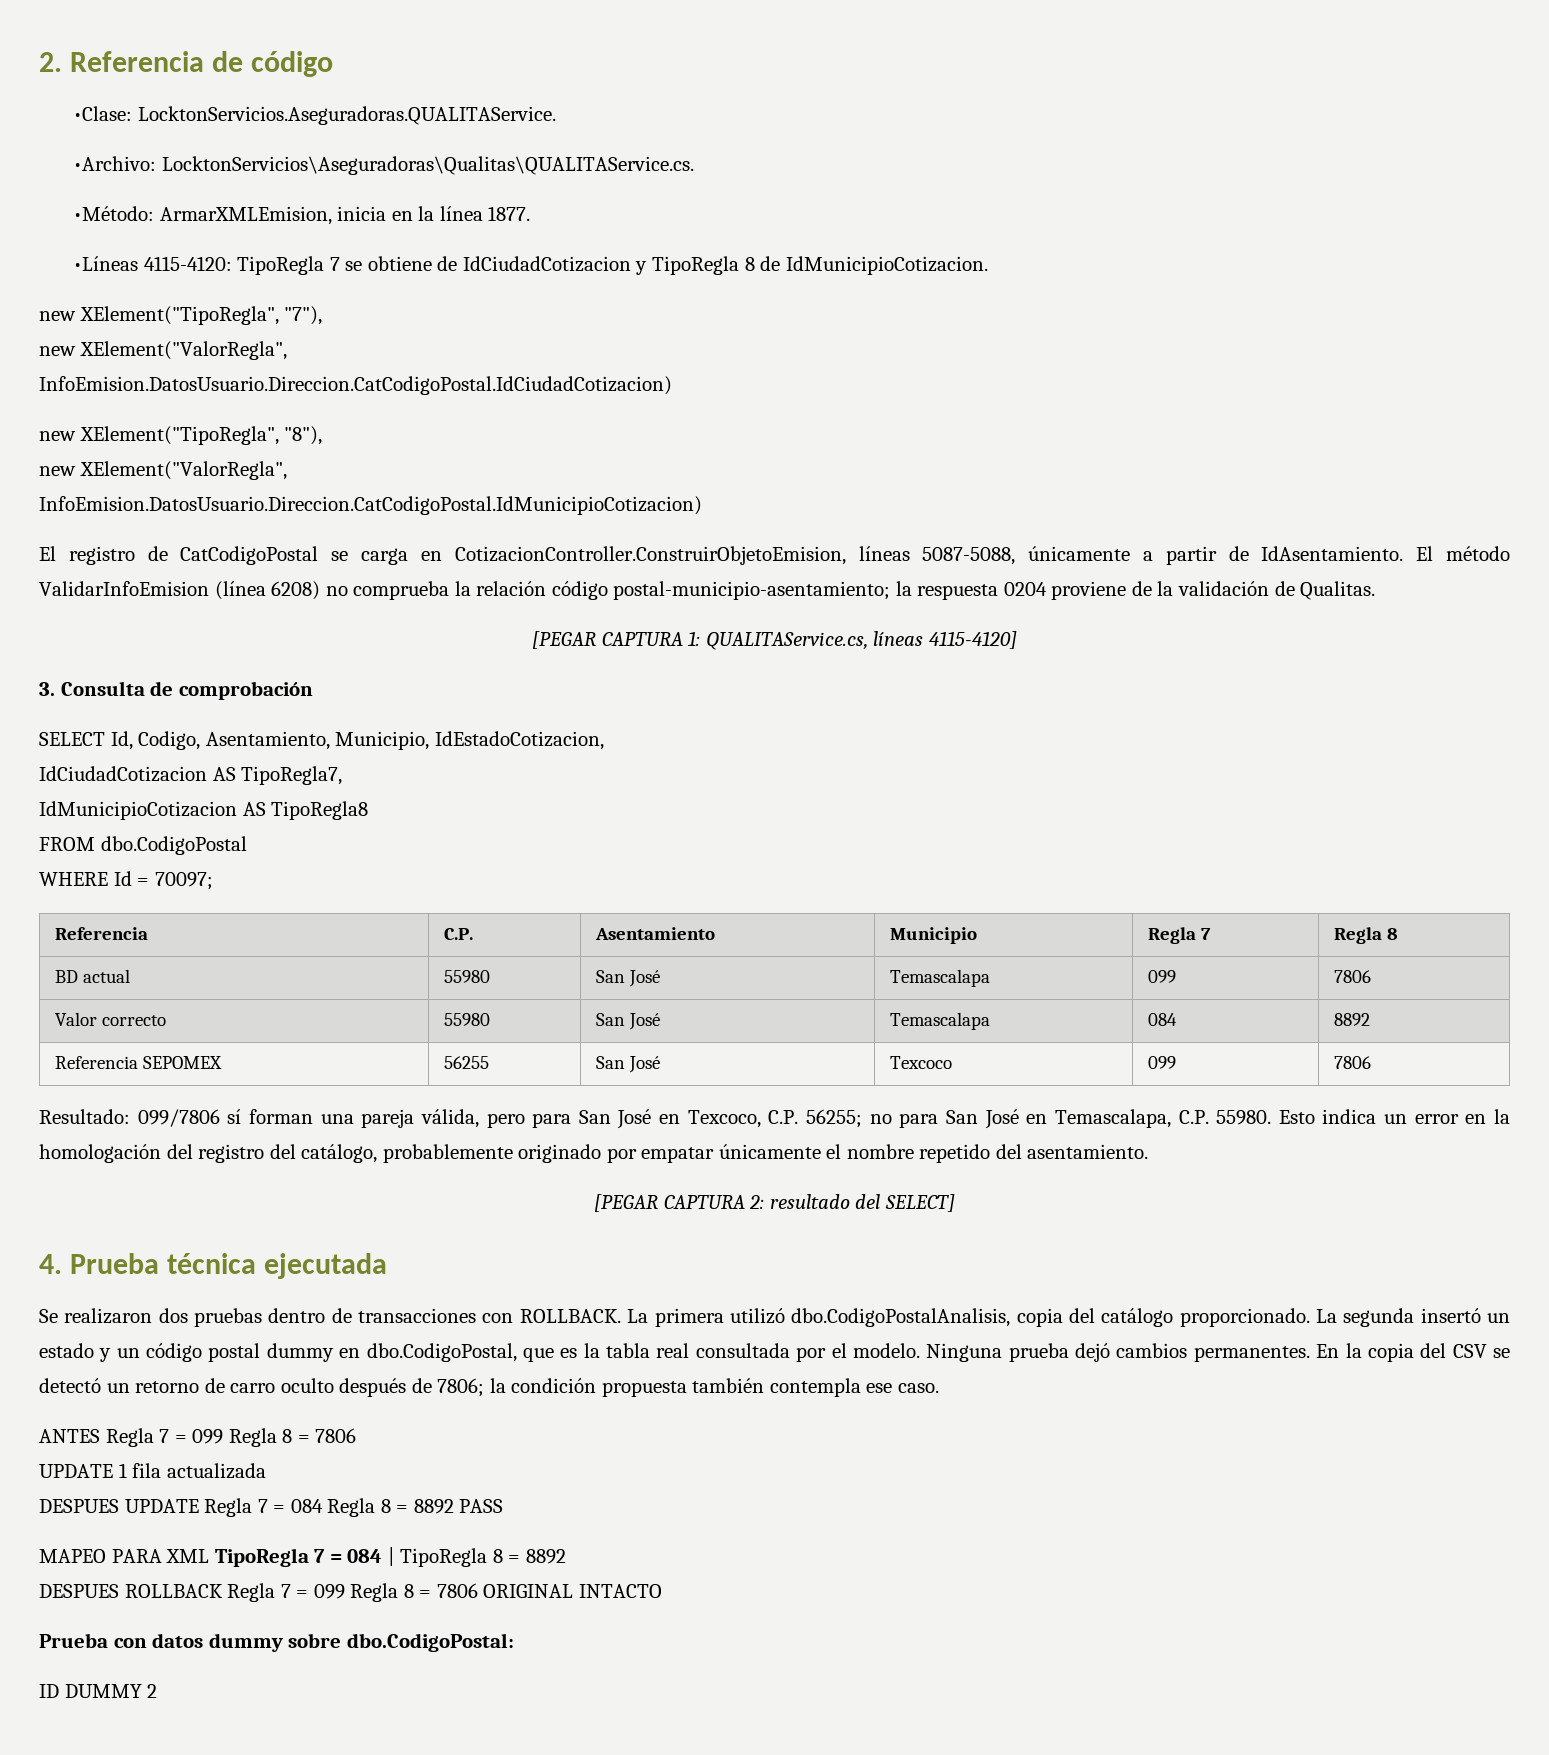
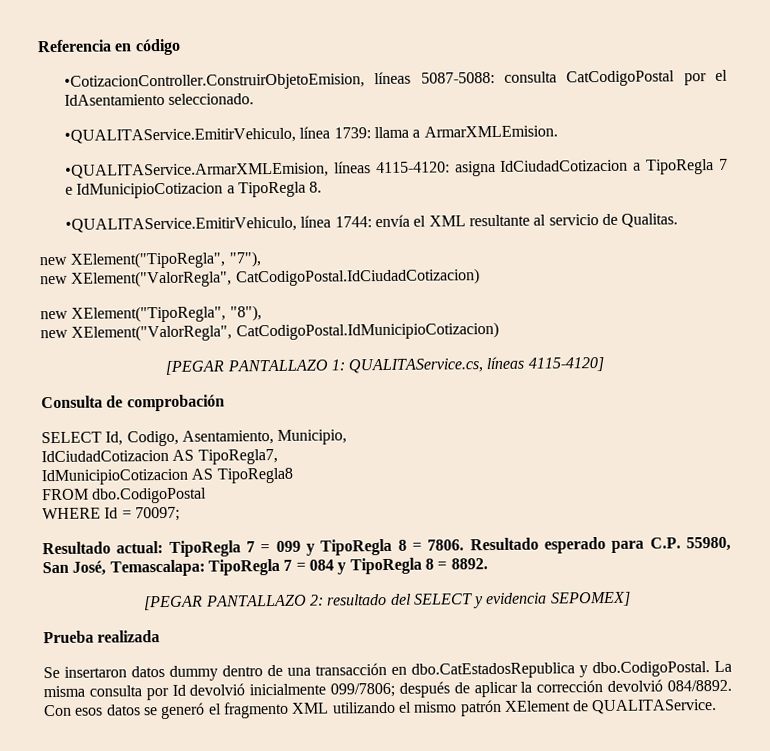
[39,51,334,77] [73,106,556,125] [73,156,694,175] [73,206,531,225] [73,256,988,275] 2. Referencia de código // •Clase: LocktonServicios.Aseguradoras.QUALITAService. // •Archivo: LocktonServicios\Aseguradoras\Qualitas\QUALITAService.cs. // •Método: ArmarXMLEmision, inicia en la línea 1877. // •Líneas 4115-4120: TipoRegla 7 se obtiene de IdCiudadCotizacion y TipoRegla 8 de IdMunicipioCotizacion. -> [37,38,181,56] [64,69,728,91] [64,93,255,106] [64,125,558,144] [65,158,728,179] [65,181,323,199] [65,213,679,233] Referencia en código // •CotizacionController.ConstruirObjetoEmision, líneas 5087-5088: consulta CatCodigoPostal por el IdAsentamiento seleccionado. // •QUALITAService.EmitirVehiculo, línea 1739: llama a ArmarXMLEmision. // •QUALITAService.ArmarXMLEmision, líneas 4115-4120: asigna IdCiudadCotizacion a TipoRegla 7 e IdMunicipioCotizacion a TipoRegla 8. // •QUALITAService.EmitirVehiculo, línea 1744: envía el XML resultante al servicio de Qualitas.
[39,376,672,395] // InfoEmision.DatosUsuario.Direccion.CatCodigoPostal.IdCiudadCotizacion) -> [235,268,480,287] CatCodigoPostal.IdCiudadCotizacion)
[39,496,702,515] [39,546,1510,565] [39,581,1376,600] [532,631,683,649] // InfoEmision.DatosUsuario.Direccion.CatCodigoPostal.IdMunicipioCotizacion) // El registro de CatCodigoPostal se carga en CotizacionController.ConstruirObjetoEmision, líneas 5087-5088, únicamente a partir de IdAsentamiento. El método ValidarInfoEmision (línea 6208) no comprueba la relación código postal-municipio-asentamiento; la respuesta 0204 proviene de la validación de Qualitas. // [PEGAR CAPTURA -> [235,321,499,341] [165,359,328,375] CatCodigoPostal.IdMunicipioCotizacion) // [PEGAR PANTALLAZO
[39,682,55,696] 3. -> (604, 364) none
[434,731,604,750] IdEstadoCotizacion, -> (348, 437) none
[54,927,148,940] [443,928,473,940] [594,927,715,940] [889,927,977,944] [1147,927,1211,944] [1333,927,1398,944] [54,969,130,983] [443,970,490,983] [595,970,660,987] [889,969,990,987] [1147,970,1176,983] [1333,970,1371,983] [54,1012,166,1026] [443,1013,490,1026] [595,1013,660,1030] [889,1012,990,1030] [1147,1013,1177,1026] [1333,1013,1370,1026] [54,1056,222,1069] [443,1056,489,1069] [595,1056,660,1073] [889,1056,952,1069] [1147,1056,1176,1069] [1333,1056,1371,1069] [39,1109,1510,1129] [39,1144,1149,1163] [594,1194,955,1212] [39,1253,388,1279] [39,1308,1510,1327] [39,1343,1511,1362] [39,1378,940,1397] [39,1428,357,1447] [39,1463,266,1479] [39,1498,504,1517] [39,1549,210,1563] // Referencia | C.P. | Asentamiento | Municipio | Regla 7 | Regla 8 // BD actual | 55980 | San José | Temascalapa | 099 | 7806 // Valor correcto | 55980 | San José | Temascalapa | 084 | 8892 // Referencia SEPOMEX | 56255 | San José | Texcoco | 099 | 7806 // Resultado: 099/7806 sí forman una pareja válida, pero para San José en Texcoco, C.P. 56255; no para San José en Temascalapa, C.P. 55980. Esto indica un error en la homologación del registro del catálogo, probablemente originado por empatar únicamente el nombre repetido del asentamiento. // [PEGAR CAPTURA 2: resultado del SELECT] // 4. Prueba técnica ejecutada // Se realizaron dos pruebas dentro de transacciones con ROLLBACK. La primera utilizó dbo.CodigoPostalAnalisis, copia del catálogo proporcionado. La segunda insertó un estado y un código postal dummy en dbo.CodigoPostal, que es la tabla real consultada por el modelo. Ninguna prueba dejó cambios permanentes. En la copia del CSV se detectó un retorno de carro oculto después de 7806; la condición propuesta también contempla ese caso. // ANTES Regla 7 = 099 Regla 8 = 7806 // UPDATE 1 fila actualizada // DESPUES UPDATE Regla 7 = 084 Regla 8 = 8892 PASS // MAPEO PARA XML -> [42,536,732,557] [42,559,205,577] // Resultado actual: TipoRegla 7 = 099 y TipoRegla 8 = 7806. Resultado esperado para C.P. 55980, San José, Temascalapa:
[387,1547,566,1567] [39,1583,662,1602] [39,1633,514,1652] [39,1684,158,1698] | TipoRegla 8 = 8892 // DESPUES ROLLBACK Regla 7 = 099 Regla 8 = 7806 ORIGINAL INTACTO // Prueba con datos dummy sobre dbo.CodigoPostal: // ID DUMMY 2 -> [337,557,488,575] [143,591,631,611] [43,630,161,644] [43,660,732,681] [43,679,732,701] [43,699,718,720] y TipoRegla 8 = 8892. // [PEGAR PANTALLAZO 2: resultado del SELECT y evidencia SEPOMEX] // Prueba realizada // Se insertaron datos dummy dentro de una transacción en dbo.CatEstadosRepublica y dbo.CodigoPostal. La misma consulta por Id devolvió inicialmente 099/7806; después de aplicar la corrección devolvió 084/8892. Con esos datos se generó el fragmento XML utilizando el mismo patrón XElement de QUALITAService.

